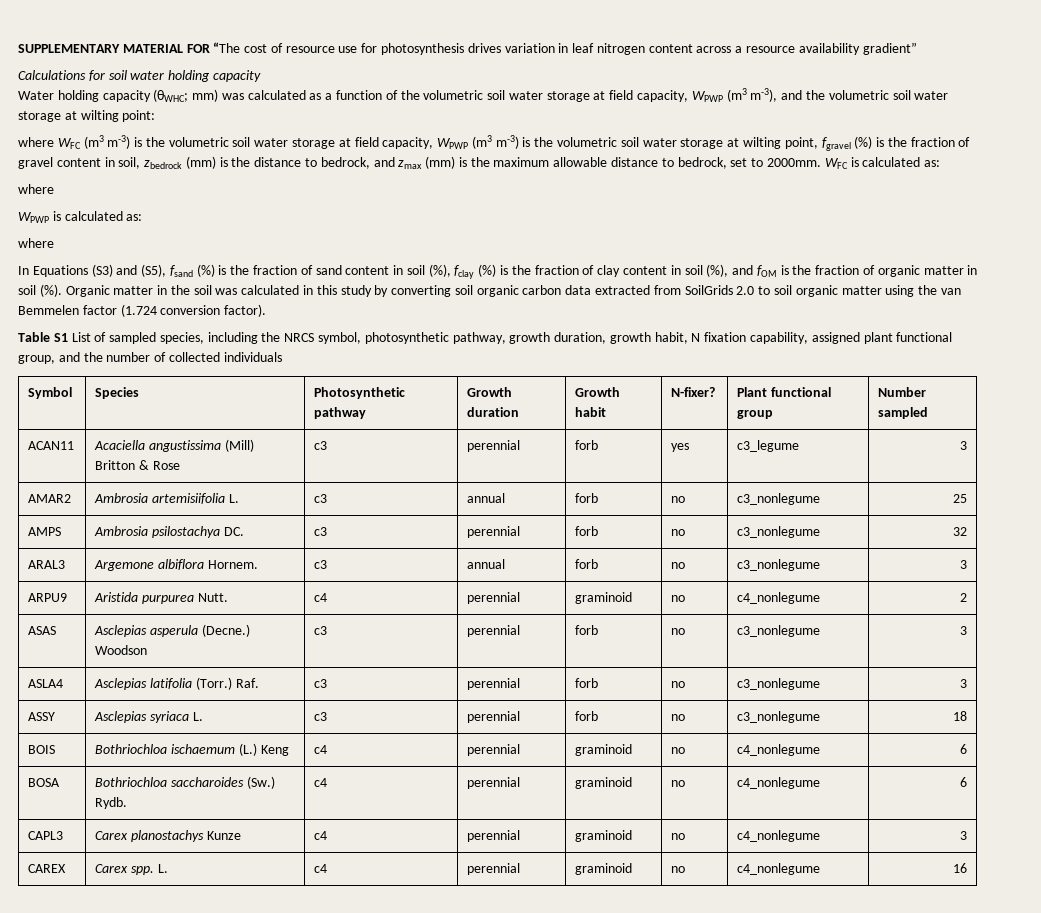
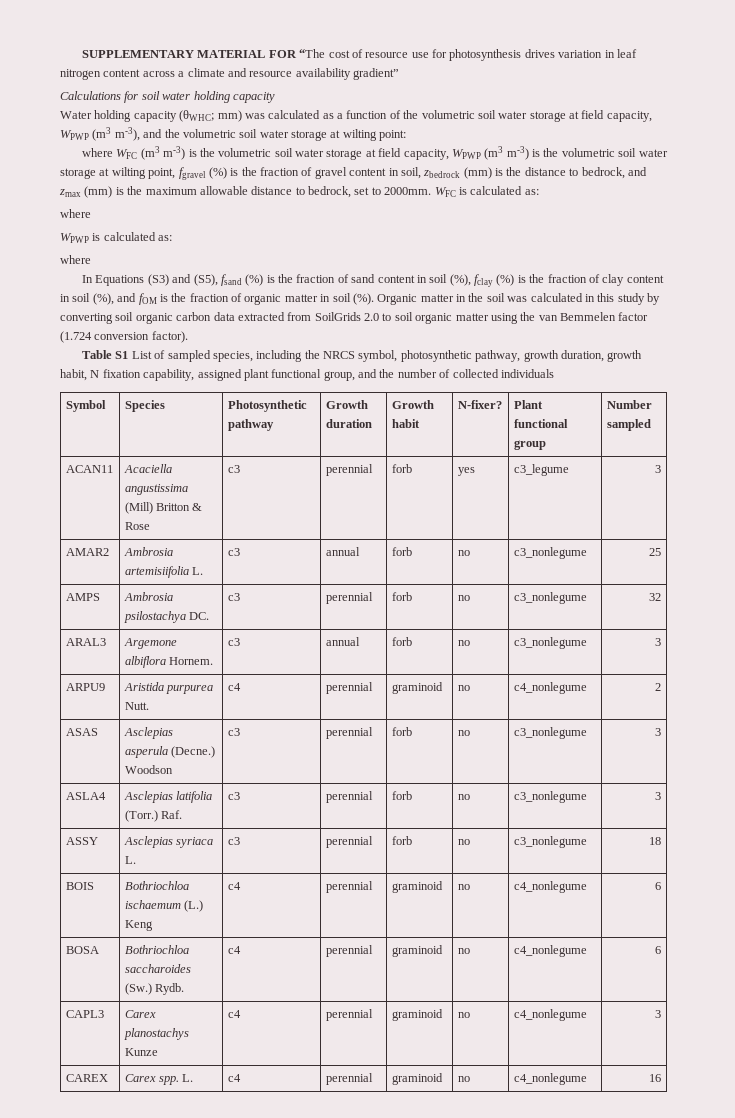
(743, 49) none -> [187,68,247,77] climate and

